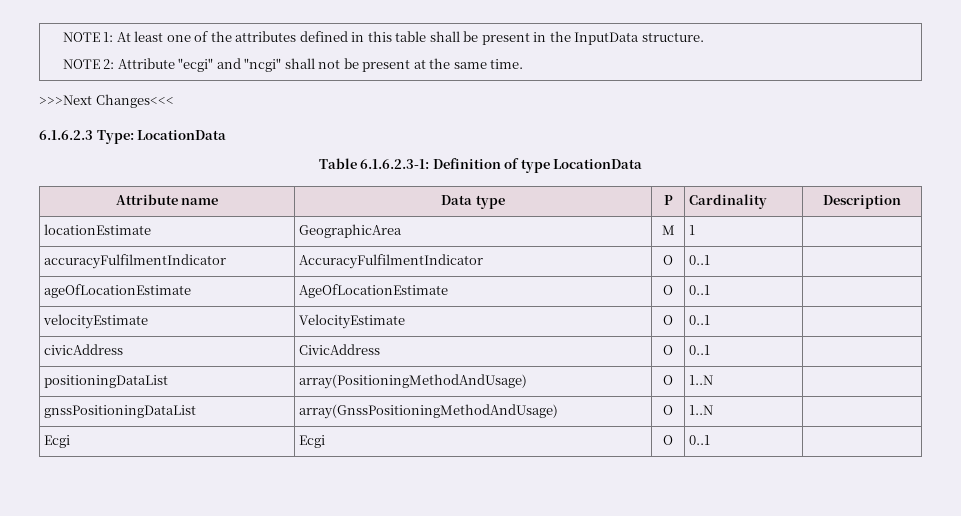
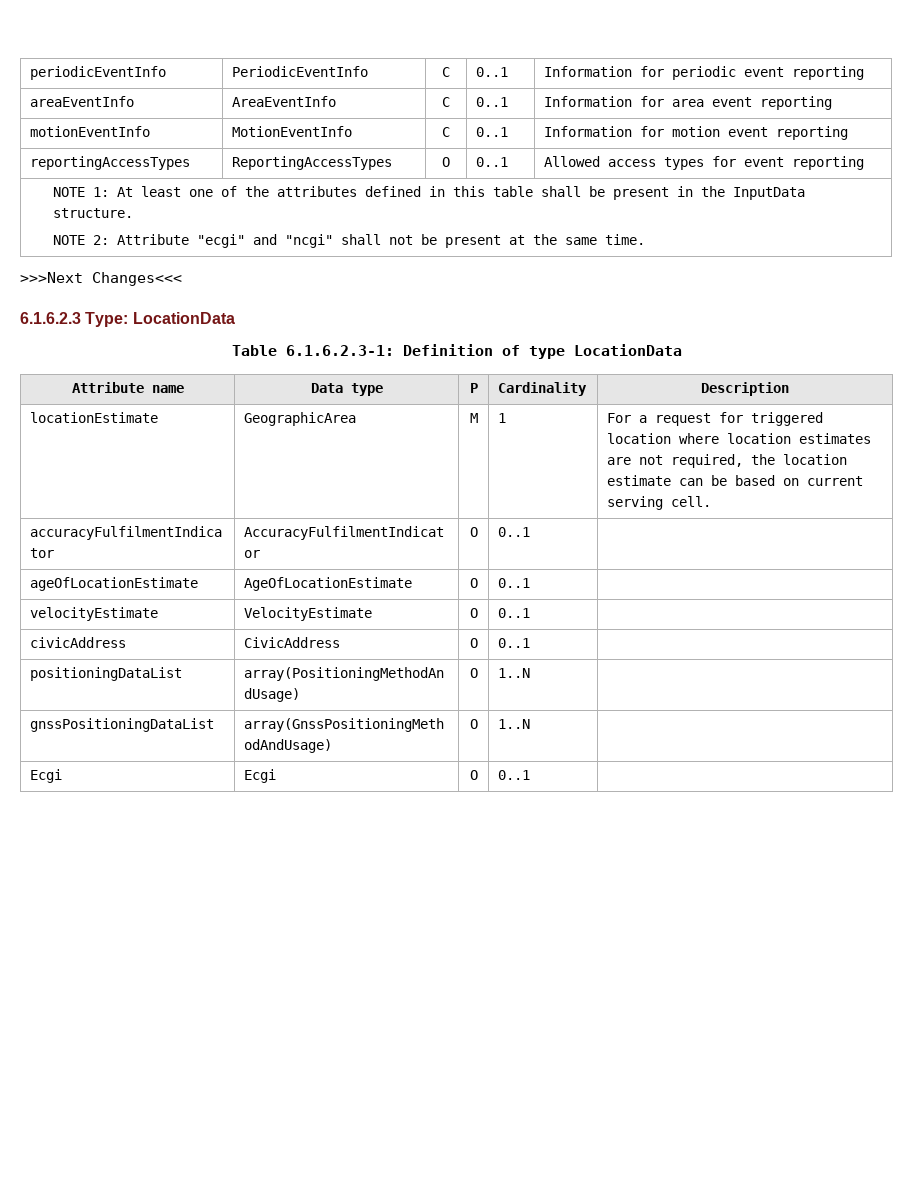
(62, 37) none -> [30,66,167,80] [232,66,369,77] [442,67,450,77] [476,67,509,77] [544,66,865,80] [30,96,135,107] [232,96,337,107] [442,97,450,107] [476,97,509,107] [544,96,833,110] [30,126,151,137] [232,126,353,137] [442,127,450,137] [476,127,509,137] [544,126,849,140] [30,156,191,170] [232,156,393,170] [442,157,450,167] [476,157,509,167] [544,156,865,170] periodicEventInfo | PeriodicEventInfo | C | 0..1 | Information for periodic event reporting // areaEventInfo | AreaEventInfo | C | 0..1 | Information for area event reporting // motionEventInfo | MotionEventInfo | C | 0..1 | Information for motion event reporting // reportingAccessTypes | ReportingAccessTypes | O | 0..1 | Allowed access types for event reporting //
(696, 230) none -> [607,412,824,426] [607,433,872,444] [607,454,848,468] [607,475,864,486] [607,496,712,510] For a request for triggered location where location estimates are not required, the location estimate can be based on current serving cell.

